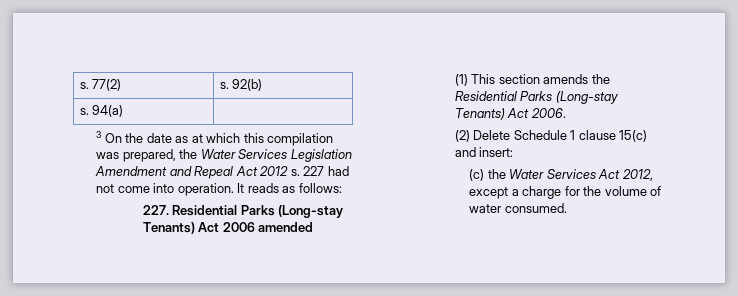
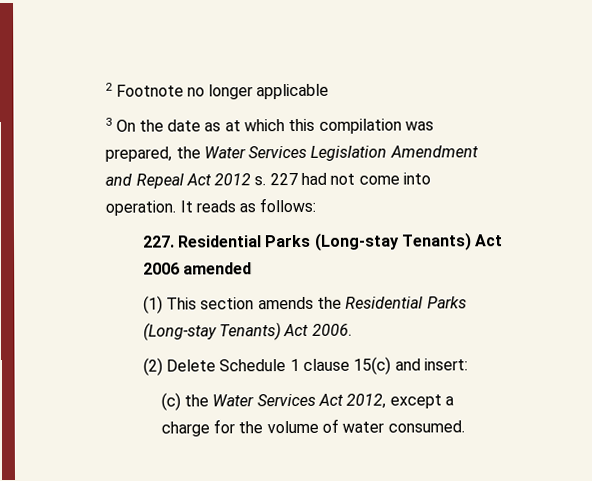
[79,79,122,91] [219,79,263,91] [79,105,124,117] s. 77(2) | s. 92(b) // s. 94(a) | -> [105,82,330,100] 2 Footnote no longer applicable

